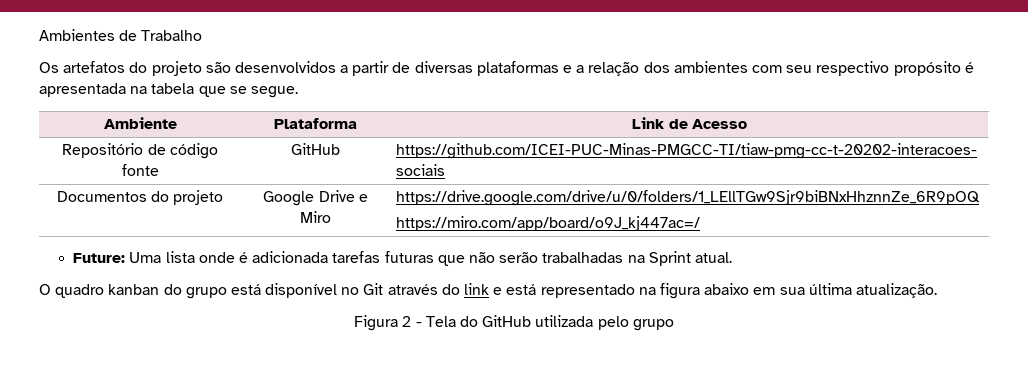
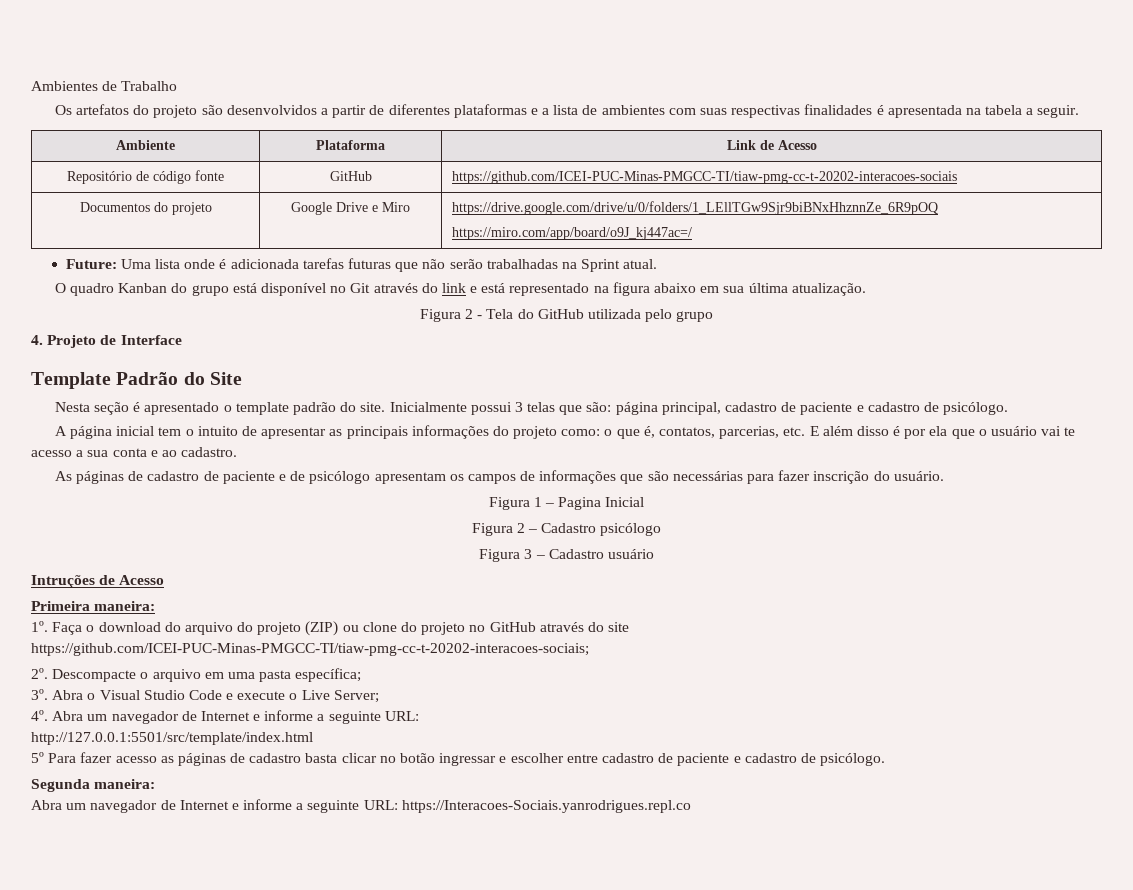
[414,61,473,73] diversas -> [388,104,450,115] diferentes
[588,61,961,76] relação dos ambientes com seu respectivo propósito -> [553,104,873,118] lista de ambientes com suas respectivas finalidades
[198,86,298,98] que se segue. -> [1026,105,1080,118] a seguir.
[108,284,160,295] kanban -> [118,283,168,293] Kanban
(674, 325) none -> [31,335,182,348] [31,372,242,389] [54,402,1009,415] [54,425,1076,439] [31,447,238,457] [54,470,944,484] [488,497,645,510] [471,523,662,536] [479,549,654,562] [31,575,165,588] [31,601,156,611] [31,621,630,636] [31,643,589,656] [31,668,362,682] [31,689,379,703] [31,710,419,724] [31,732,313,745] [31,752,886,766] [31,779,156,792] [31,799,691,813] // 4. Projeto de Interface // Template Padrão do Site // Nesta seção é apresentado o template padrão do site. Inicialmente possui 3 telas que são: página principal, cadastro de paciente e cadastro de psicólogo. // A página inicial tem o intuito de apresentar as principais informações do projeto como: o que é, contatos, parcerias, etc. E além disso é por ela que o usuário vai te acesso a sua conta e ao cadastro. // As páginas de cadastro de paciente e de psicólogo apresentam os campos de informações que são necessárias para fazer inscrição do usuário. // Figura 1 – Pagina Inicial // Figura 2 – Cadastro psicólogo // Figura 3 – Cadastro usuário // Intruções de Acesso // Primeira maneira: // 1º. Faça o download do arquivo do projeto (ZIP) ou clone do projeto no GitHub através do site https://github.com/ICEI-PUC-Minas-PMGCC-TI/tiaw-pmg-cc-t-20202-interacoes-sociais; // 2º. Descompacte o arquivo em uma pasta específica; // 3º. Abra o Visual Studio Code e execute o Live Server; // 4º. Abra um navegador de Internet e informe a seguinte URL: // http://127.0.0.1:5501/src/template/index.html // 5º Para fazer acesso as páginas de cadastro basta clicar no botão ingressar e escolher entre cadastro de paciente e cadastro de psicólogo. // Segunda maneira: // Abra um navegador de Internet e informe a seguinte URL: https://Interacoes-Sociais.yanrodrigues.repl.co

